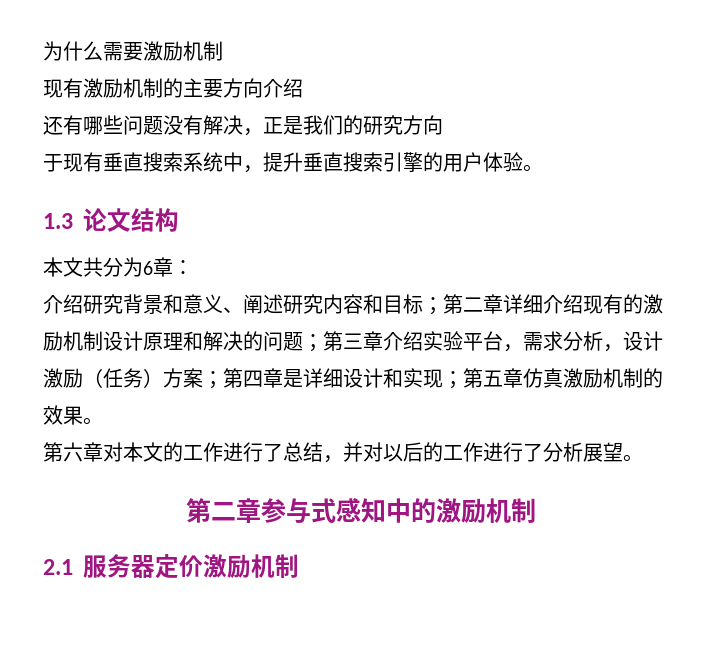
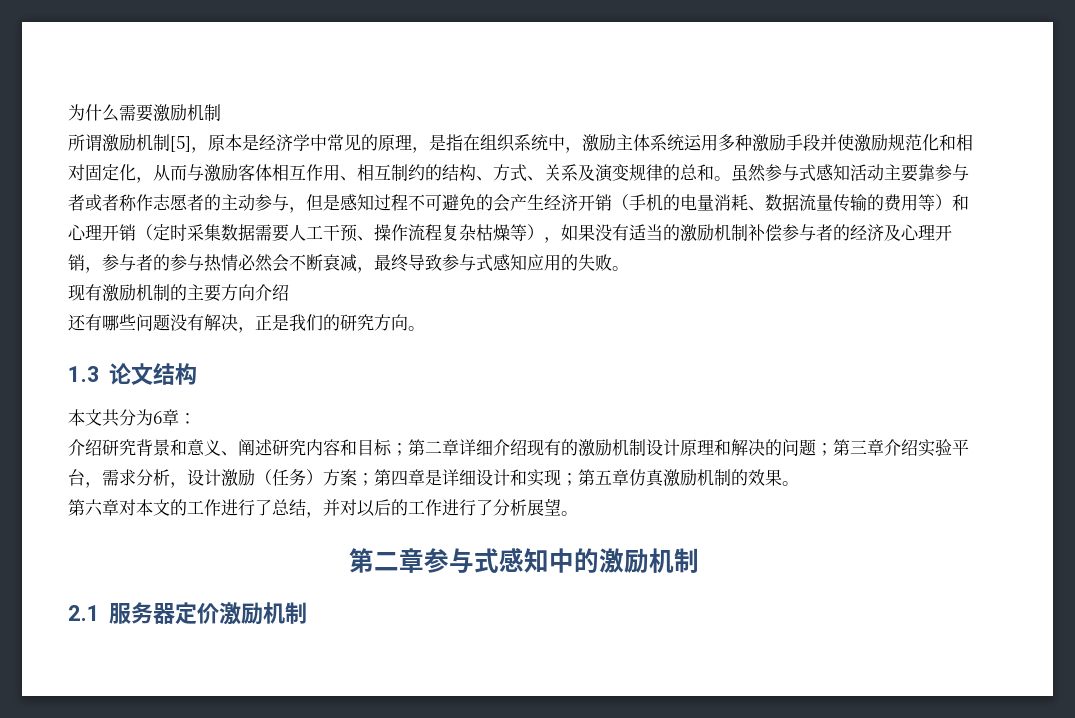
(223, 51) none -> [68,134,973,153] [68,164,969,183] [68,194,969,213] [68,224,952,243] [68,254,629,273] // 所谓激励机制[5]，原本是经济学中常见的原理，是指在组织系统中，激励主体系统运用多种激励手段并使激励规范化和相对固定化，从而与激励客体相互作用、相互制约的结构、方式、关系及演变规律的总和。虽然参与式感知活动主要靠参与者或者称作志愿者的主动参与，但是感知过程不可避免的会产生经济开销（手机的电量消耗、数据流量传输的费用等）和心理开销（定时采集数据需要人工干预、操作流程复杂枯燥等），如果没有适当的激励机制补偿参与者的经济及心理开销，参与者的参与热情必然会不断衰减，最终导致参与式感知应用的失败。
[43,152,523,173] // 于现有垂直搜索系统中，提升垂直搜索引擎的用户体验 -> (408, 322) none

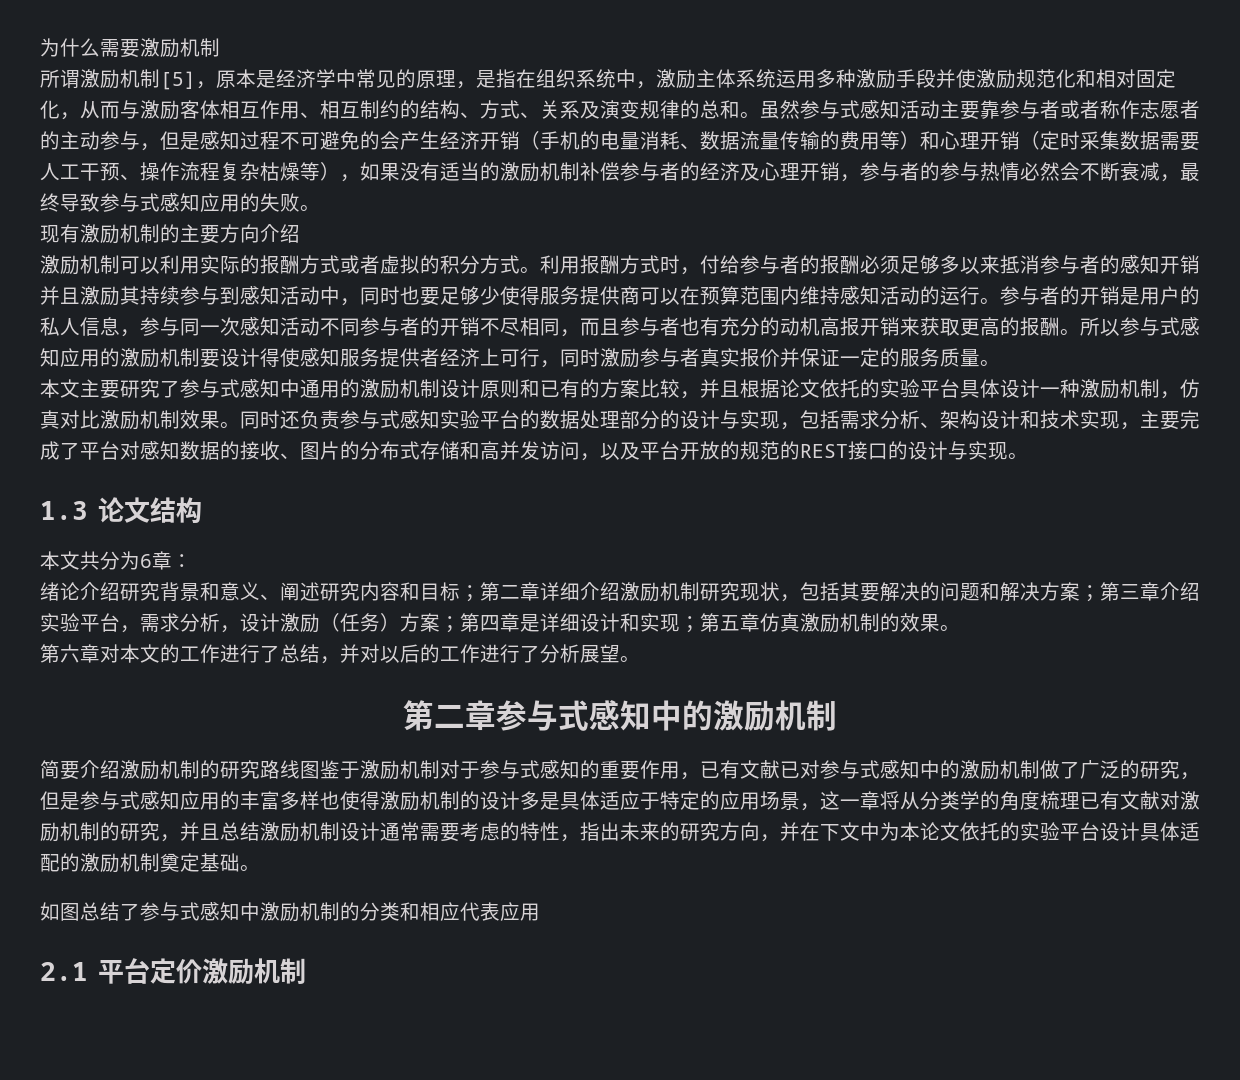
[68,314,408,333] 还有哪些问题没有解决，正是我们的研究方向 -> [40,255,1200,275] [40,286,1200,306] [40,317,1200,337] [40,348,1000,368] [40,379,1200,399] [40,410,1200,430] [40,441,1008,461] 激励机制可以利用实际的报酬方式或者虚拟的积分方式。利用报酬方式时，付给参与者的报酬必须足够多以来抵消参与者的感知开销并且激励其持续参与到感知活动中，同时也要足够少使得服务提供商可以在预算范围内维持感知活动的运行。参与者的开销是用户的私人信息，参与同一次感知活动不同参与者的开销不尽相同，而且参与者也有充分的动机高报开销来获取更高的报酬。所以参与式感知应用的激励机制要设计得使感知服务提供者经济上可行，同时激励参与者真实报价并保证一定的服务质量。 // 本文主要研究了参与式感知中通用的激励机制设计原则和已有的方案比较，并且根据论文依托的实验平台具体设计一种激励机制，仿真对比激励机制效果。同时还负责参与式感知实验平台的数据处理部分的设计与实现，包括需求分析、架构设计和技术实现，主要完成了平台对感知数据的接收、图片的分布式存储和高并发访问，以及平台开放的规范的REST接口的设计与实现
(196, 418) none -> [40,582,80,601] 绪论
[527,439,816,457] 现有的激励机制设计原理和解决的问题 -> [620,582,1080,602] 激励机制研究现状，包括其要解决的问题和解决方案
(699, 560) none -> [40,760,1200,780] [40,791,1200,811] [40,822,1200,842] [40,853,260,873] [40,902,540,922] // 简要介绍激励机制的研究路线图鉴于激励机制对于参与式感知的重要作用，已有文献已对参与式感知中的激励机制做了广泛的研究，但是参与式感知应用的丰富多样也使得激励机制的设计多是具体适应于特定的应用场景，这一章将从分类学的角度梳理已有文献对激励机制的研究，并且总结激励机制设计通常需要考虑的特性，指出未来的研究方向，并在下文中为本论文依托的实验平台设计具体适配的激励机制奠定基础。 // 如图总结了参与式感知中激励机制的分类和相应代表应用
[108,602,175,624] 服务器 -> [97,958,150,984] 平台

